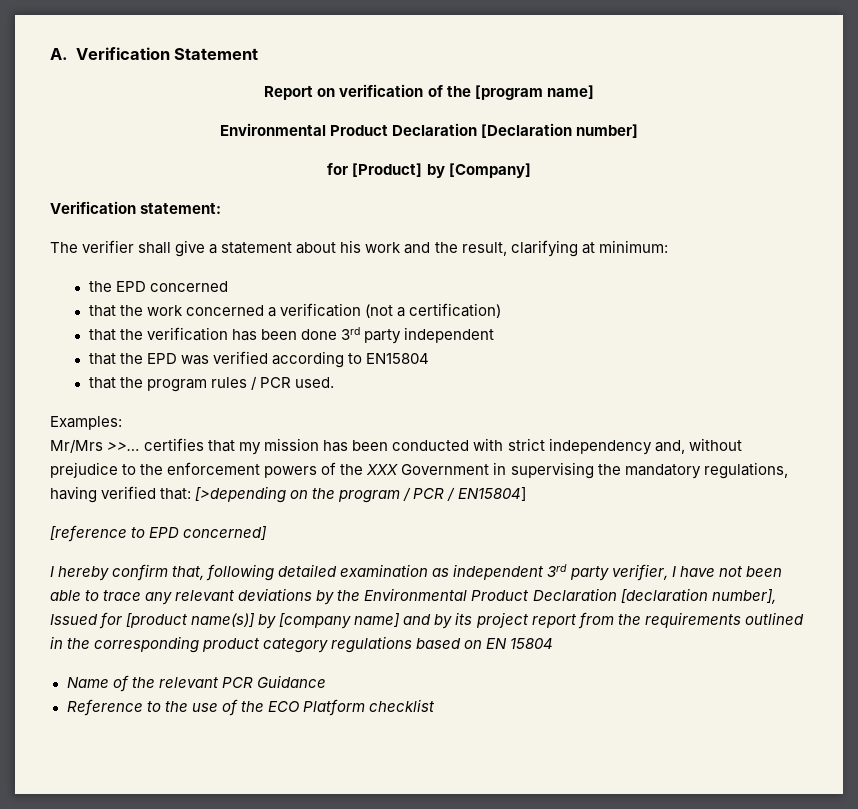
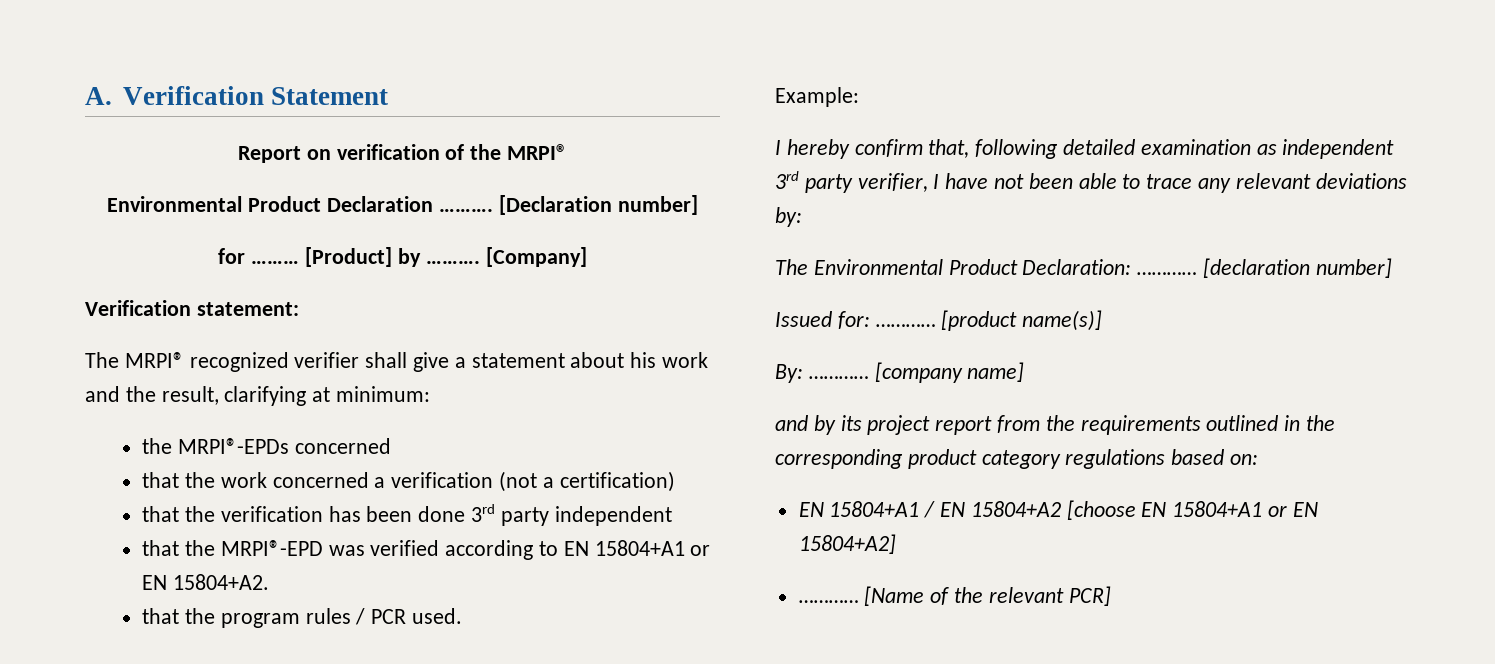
[474,85,594,100] [219,123,477,136] [program name] // Environmental Product Declaration -> [507,144,568,160] [107,196,493,212] MRPI® // Environmental Product Declaration ……….
(349, 169) none -> [251,261,300,264] ………
(445, 171) none -> [425,261,480,264] ……….
(78, 247) none -> [124,352,289,372] MRPI® recognized
[115,281,146,292] EPD -> [178,438,290,454] MRPI®-EPDs
[146,353,177,364] EPD -> [220,540,323,556] MRPI®-EPD
[365,353,429,364] EN15804 -> [563,540,711,556] [142,574,270,590] EN 15804+A1 or EN 15804+A2.
[50,416,122,430] [50,438,742,455] [50,462,788,479] [50,486,526,503] [50,525,268,542] Examples: // Mr/Mrs >>… certifies that my mission has been conducted with strict independency and, without prejudice to the enforcement powers of the XXX Government in supervising the mandatory regulations, having verified that: [>depending on the program / PCR / EN15804] // [reference to EPD concerned] -> [775,87,859,107] Example:
[316,588,776,605] [50,612,123,629] by the Environmental Product Declaration [declaration number], Issued for -> [775,207,802,227] [775,258,1392,278] [775,311,936,329] by: // The Environmental Product Declaration: ………… [declaration number] // Issued for: …………
[258,614,277,629] by -> [775,364,869,383] // By: …………
(401, 620) none -> (1025, 372) //
[464,638,554,649] [66,675,326,692] [66,699,435,716] on EN 15804 // Name of the relevant PCR Guidance // Reference to the use of the ECO Platform checklist -> [1230,454,1259,465] [798,500,1318,520] [798,534,896,554] [798,586,1111,606] on: // EN 15804+A1 / EN 15804+A2 [choose EN 15804+A1 or EN 15804+A2] // ………… [Name of the relevant PCR]

